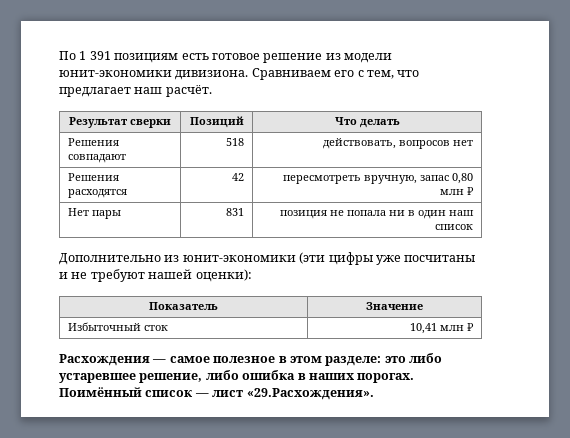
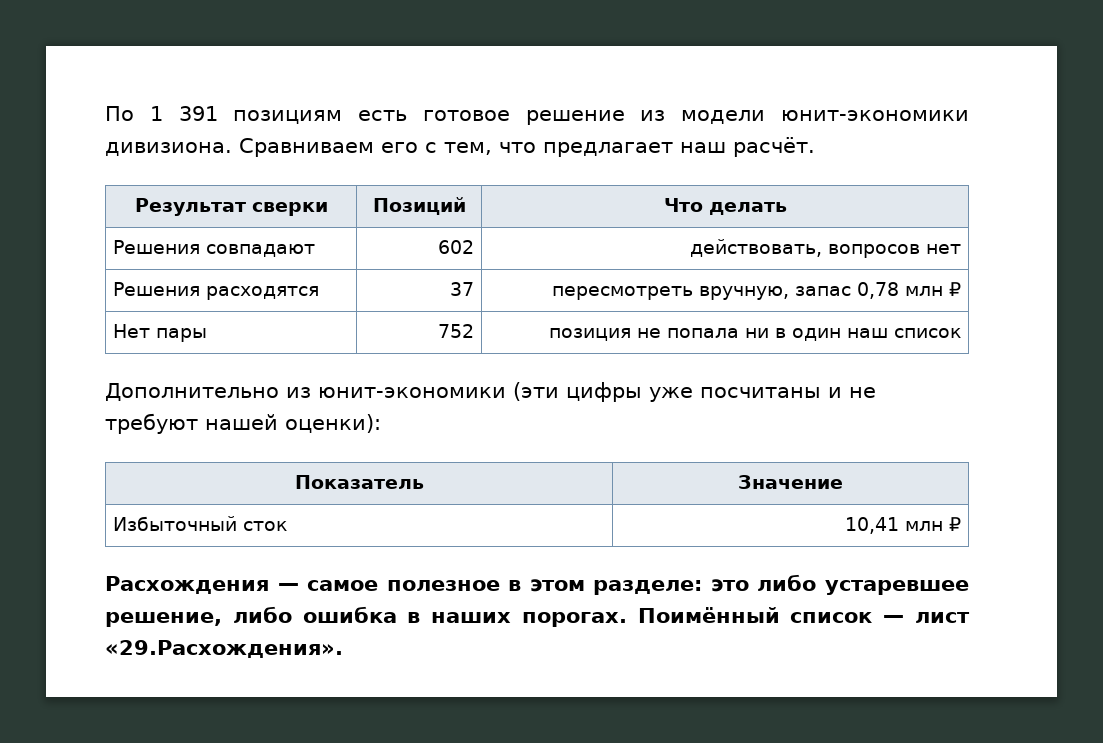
[226,138,245,146] 518 -> [437,240,474,254] 602
[232,173,245,181] 42 -> [449,282,474,296] 37
[452,173,474,184] 0,80 -> [856,282,899,299] 0,78
[226,208,245,216] 831 -> [437,324,474,338] 752

